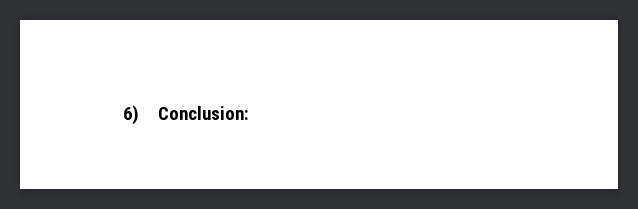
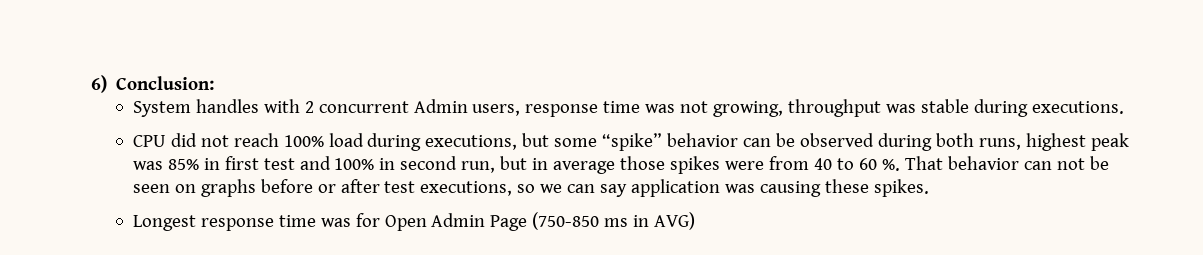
(249, 113) none -> [132,99,1125,117] [132,133,1130,151] [132,156,1110,174] [132,179,930,197] [132,212,696,231] // System handles with 2 concurrent Admin users, response time was not growing, throughput was stable during executions. // CPU did not reach 100% load during executions, but some “spike” behavior can be observed during both runs, highest peak was 85% in first test and 100% in second run, but in average those spikes were from 40 to 60 %. That behavior can not be seen on graphs before or after test executions, so we can say application was causing these spikes. // Longest response time was for Open Admin Page (750-850 ms in AVG)

